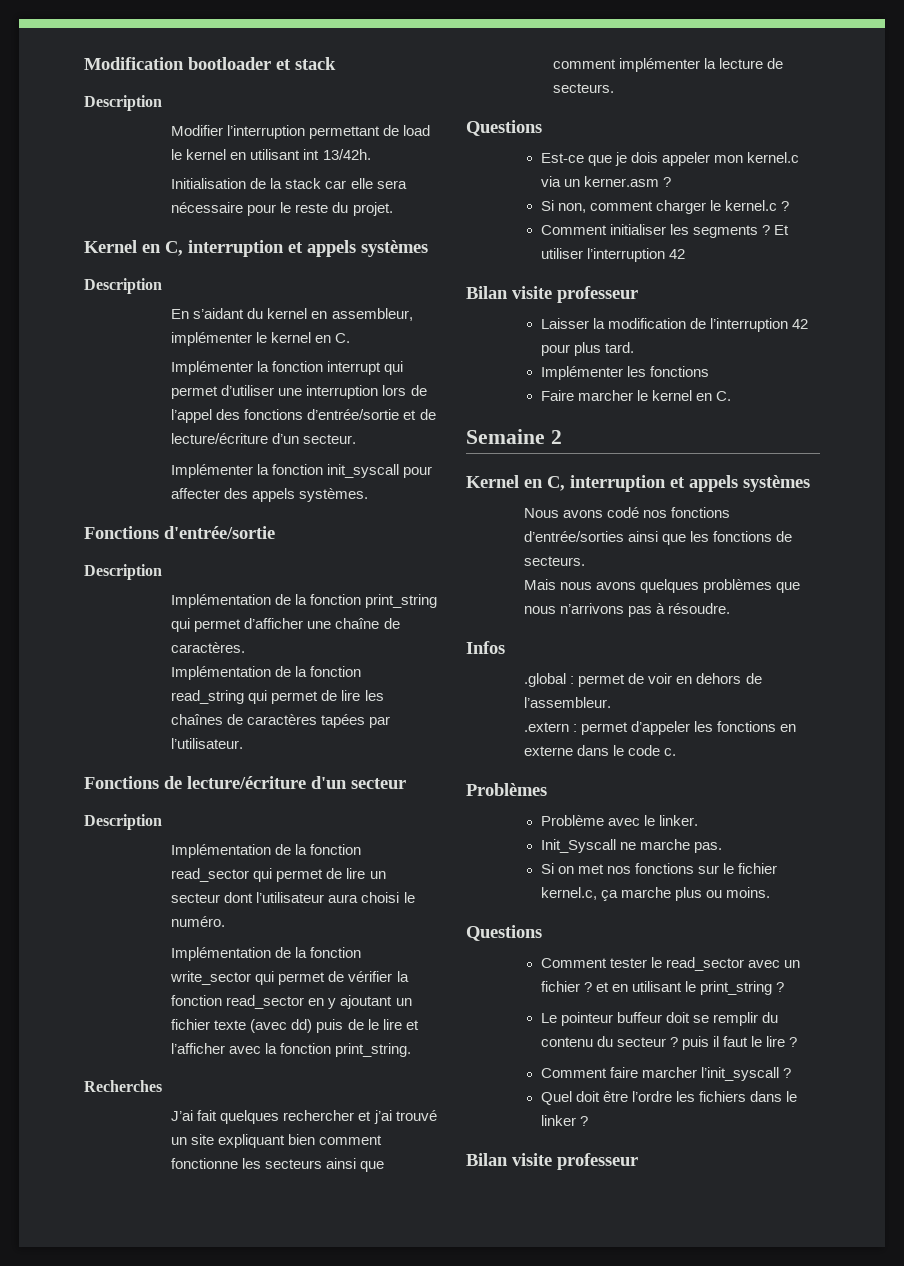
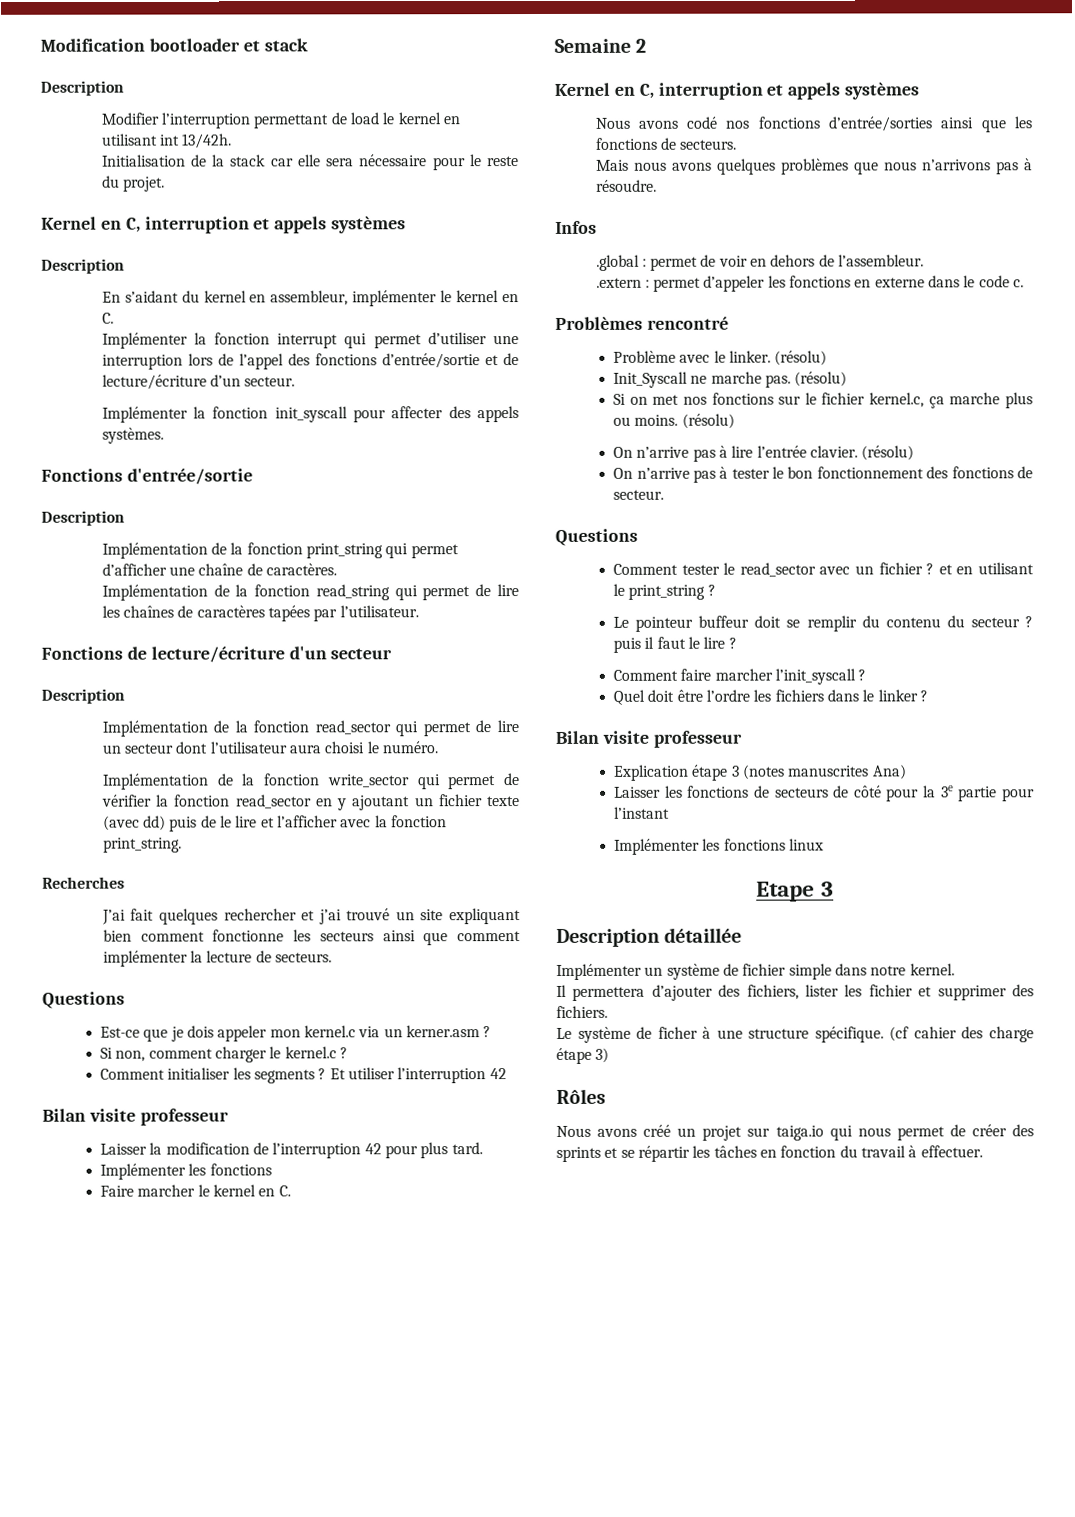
(547, 789) none -> [646,316,729,330] rencontré
(698, 820) none -> [774,350,828,366] (résolu)
(722, 847) none -> [794,371,848,387] (résolu)
(770, 892) none -> [681,413,735,429] [613,445,915,462] [613,466,1033,483] [613,489,665,500] (résolu) // On n’arrive pas à lire l’entrée clavier. (résolu) // On n’arrive pas à tester le bon fonctionnement des fonctions de secteur.
(638, 1161) none -> [614,764,907,781] [614,785,1036,802] [614,806,671,819] [614,838,825,855] [756,881,834,902] [556,927,743,947] [556,963,955,980] [556,984,1034,1001] [556,1005,608,1018] [556,1026,1034,1043] [556,1047,610,1064] [556,1088,606,1104] [556,1124,1034,1141] [556,1145,983,1162] // Explication étape 3 (notes manuscrites Ana) // Laisser les fonctions de secteurs de côté pour la 3e partie pour l’instant // Implémenter les fonctions linux // Etape 3 // Description détaillée // Implémenter un système de fichier simple dans notre kernel. // Il permettera d’ajouter des fichiers, lister les fichier et supprimer des fichiers. // Le système de ficher à une structure spécifique. (cf cahier des charge étape 3) // Rôles // Nous avons créé un projet sur taiga.io qui nous permet de créer des sprints et se répartir les tâches en fonction du travail à effectuer.

